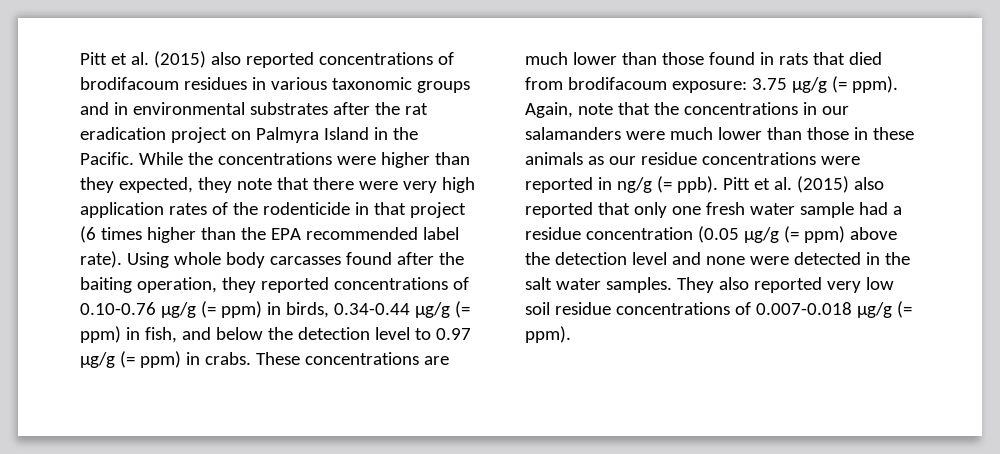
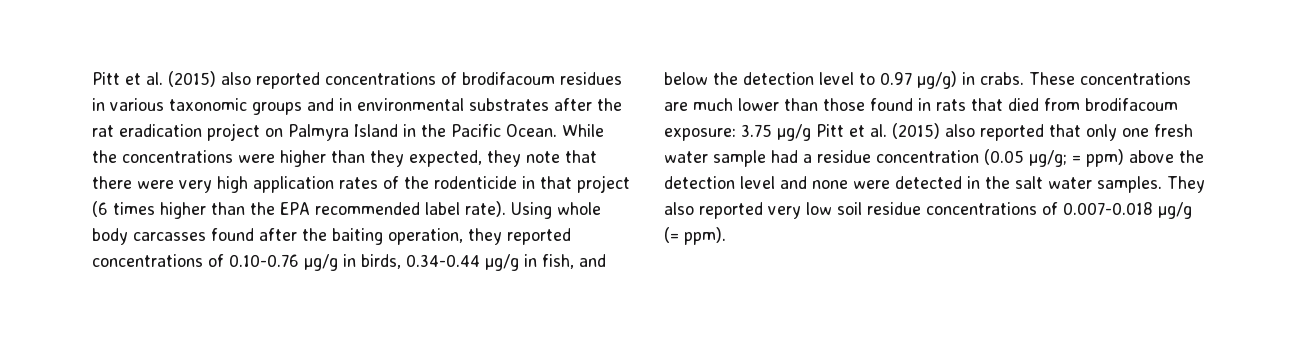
[80,152,134,165] Pacific. -> [451,124,557,137] Pacific Ocean.
[200,301,262,318] (= ppm) -> (338, 262) none
[454,301,470,318] [80,326,121,343] (= ppm) -> (519, 262) none
[80,351,181,368] µg/g (= ppm) -> [917,71,957,89] µg/g)
[831,76,898,93] [525,102,849,118] [525,127,914,140] [525,152,860,165] [525,176,718,193] (= ppm). Again, note that the concentrations in our salamanders were much lower than those in these animals as our residue concentrations were reported in ng/g (= ppb). -> (811, 132) none
[743,226,799,243] µg/g (= -> [1029,150,1081,167] µg/g; =

